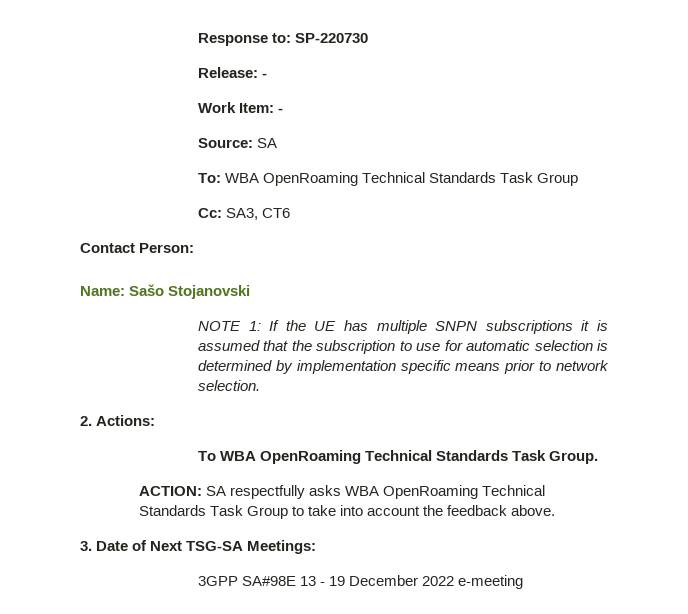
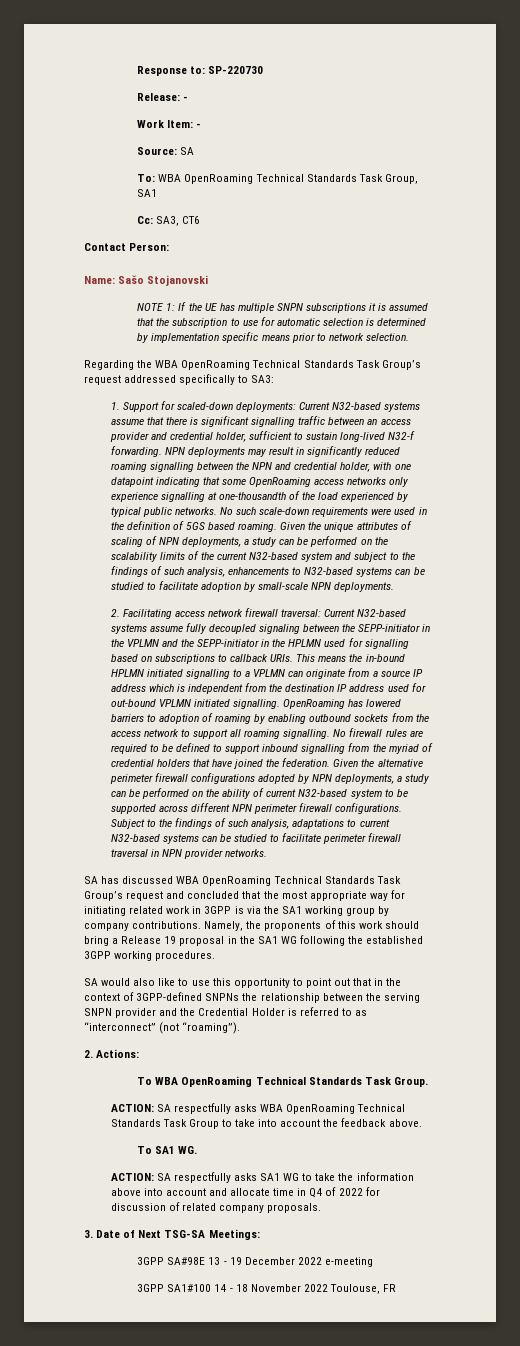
[537,173,579,186] Group -> [384,174,418,184] [137,189,158,197] Group, SA1
(261, 385) none -> [84,360,421,370] [84,374,275,385] [110,401,421,412] [110,416,411,427] [109,431,416,442] [110,446,401,457] [110,462,411,472] [110,477,409,487] [110,491,409,502] [110,507,427,517] [110,521,412,532] [110,536,388,547] [110,551,415,562] [110,566,425,577] [110,581,395,592] [110,608,407,619] [110,623,431,634] [110,638,409,649] [110,654,405,664] [110,668,423,679] [110,683,426,694] [110,699,402,709] [110,713,429,724] [110,728,423,739] [110,743,433,754] [110,758,423,769] [109,773,430,784] [110,788,408,799] [110,803,403,814] [110,818,390,829] [110,833,402,844] [110,849,268,859] [84,876,401,886] [84,890,405,901] [84,906,390,916] [84,920,419,931] [84,935,424,946] [84,951,216,961] [84,978,402,988] [84,992,420,1003] [84,1007,367,1018] [84,1022,241,1034] // Regarding the WBA OpenRoaming Technical Standards Task Group’s request addressed specifically to SA3: // 1. Support for scaled-down deployments: Current N32-based systems assume that there is significant signalling traffic between an access provider and credential holder, sufficient to sustain long-lived N32-f forwarding. NPN deployments may result in significantly reduced roaming signalling between the NPN and credential holder, with one datapoint indicating that some OpenRoaming access networks only experience signalling at one-thousandth of the load experienced by typical public networks. No such scale-down requirements were used in the definition of 5GS based roaming. Given the unique attributes of scaling of NPN deployments, a study can be performed on the scalability limits of the current N32-based system and subject to the findings of such analysis, enhancements to N32-based systems can be studied to facilitate adoption by small-scale NPN deployments. // 2. Facilitating access network firewall traversal: Current N32-based systems assume fully decoupled signaling between the SEPP-initiator in the VPLMN and the SEPP-initiator in the HPLMN used for signalling based on subscriptions to callback URIs. This means the in-bound HPLMN initiated signalling to a VPLMN can originate from a source IP address which is independent from the destination IP address used for out-bound VPLMN initiated signalling. OpenRoaming has lowered barriers to adoption of roaming by enabling outbound sockets from the access network to support all roaming signalling. No firewall rules are required to be defined to support inbound signalling from the myriad of credential holders that have joined the federation. Given the alternative perimeter firewall configurations adopted by NPN deployments, a study can be performed on the ability of current N32-based system to be supported across different NPN perimeter firewall configurations. Subject to the findings of such analysis, adaptations to current N32-based systems can be studied to facilitate perimeter firewall traversal in NPN provider networks. // SA has discussed WBA OpenRoaming Technical Standards Task Group’s request and concluded that the most appropriate way for initiating related work in 3GPP is via the SA1 working group by company contributions. Namely, the proponents of this work should bring a Release 19 proposal in the SA1 WG following the established 3GPP working procedures. // SA would also like to use this opportunity to point out that in the context of 3GPP-defined SNPNs the relationship between the serving SNPN provider and the Credential Holder is referred to as “interconnect” (not “roaming”).
(556, 510) none -> [137,1146,198,1154] [110,1172,414,1183] [110,1187,380,1198] [110,1202,322,1213] // To SA1 WG. // ACTION: SA respectfully asks SA1 WG to take the information above into account and allocate time in Q4 of 2022 for discussion of related company proposals.
(524, 582) none -> [137,1284,397,1294] // 3GPP SA1#100 14 - 18 November 2022 Toulouse, FR

